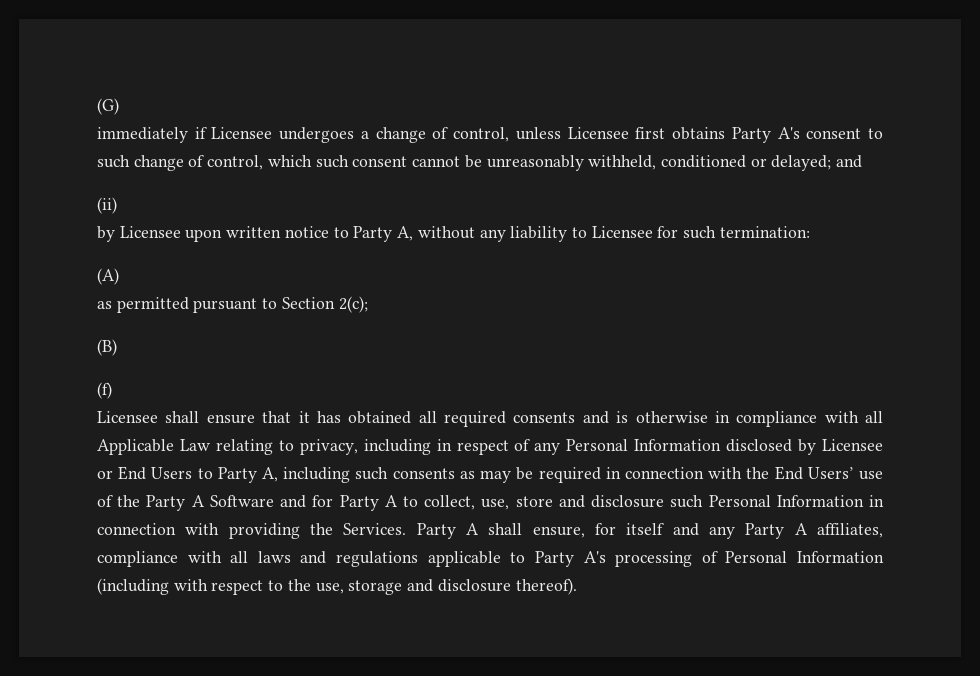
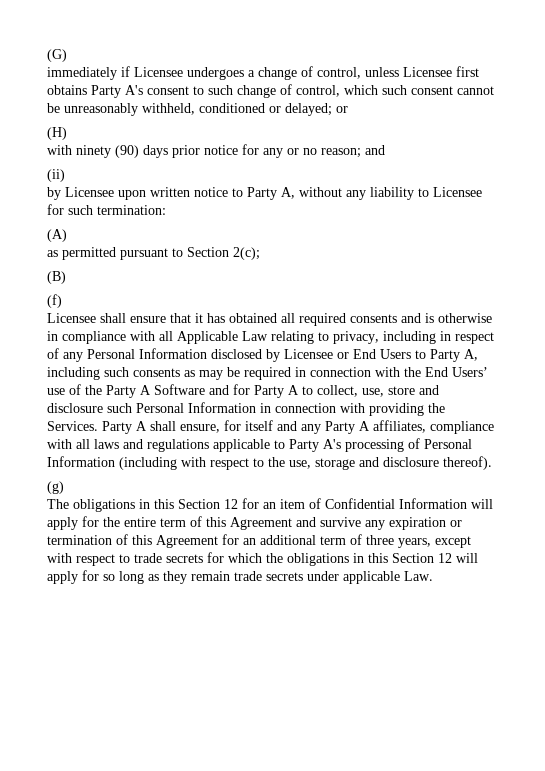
(832, 163) none -> [336,106,348,113] [47,127,67,140] [47,144,361,158] or // (H) // with ninety (90) days prior notice for any or no reason;
(577, 586) none -> [47,481,64,494] [47,498,493,512] [47,516,462,530] [47,534,471,548] [47,552,478,566] [47,570,433,584] // (g) // The obligations in this Section 12 for an item of Confidential Information will apply for the entire term of this Agreement and survive any expiration or termination of this Agreement for an additional term of three years, except with respect to trade secrets for which the obligations in this Section 12 will apply for so long as they remain trade secrets under applicable Law.

